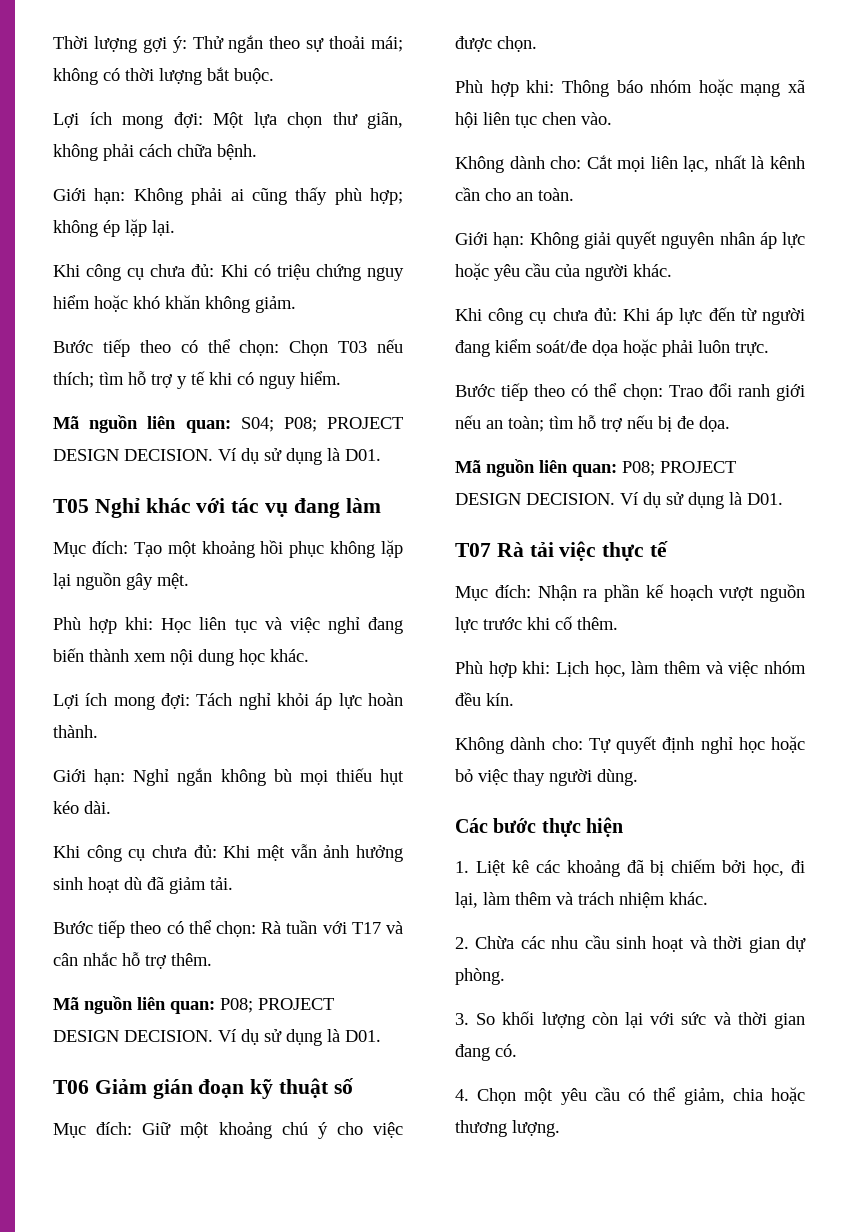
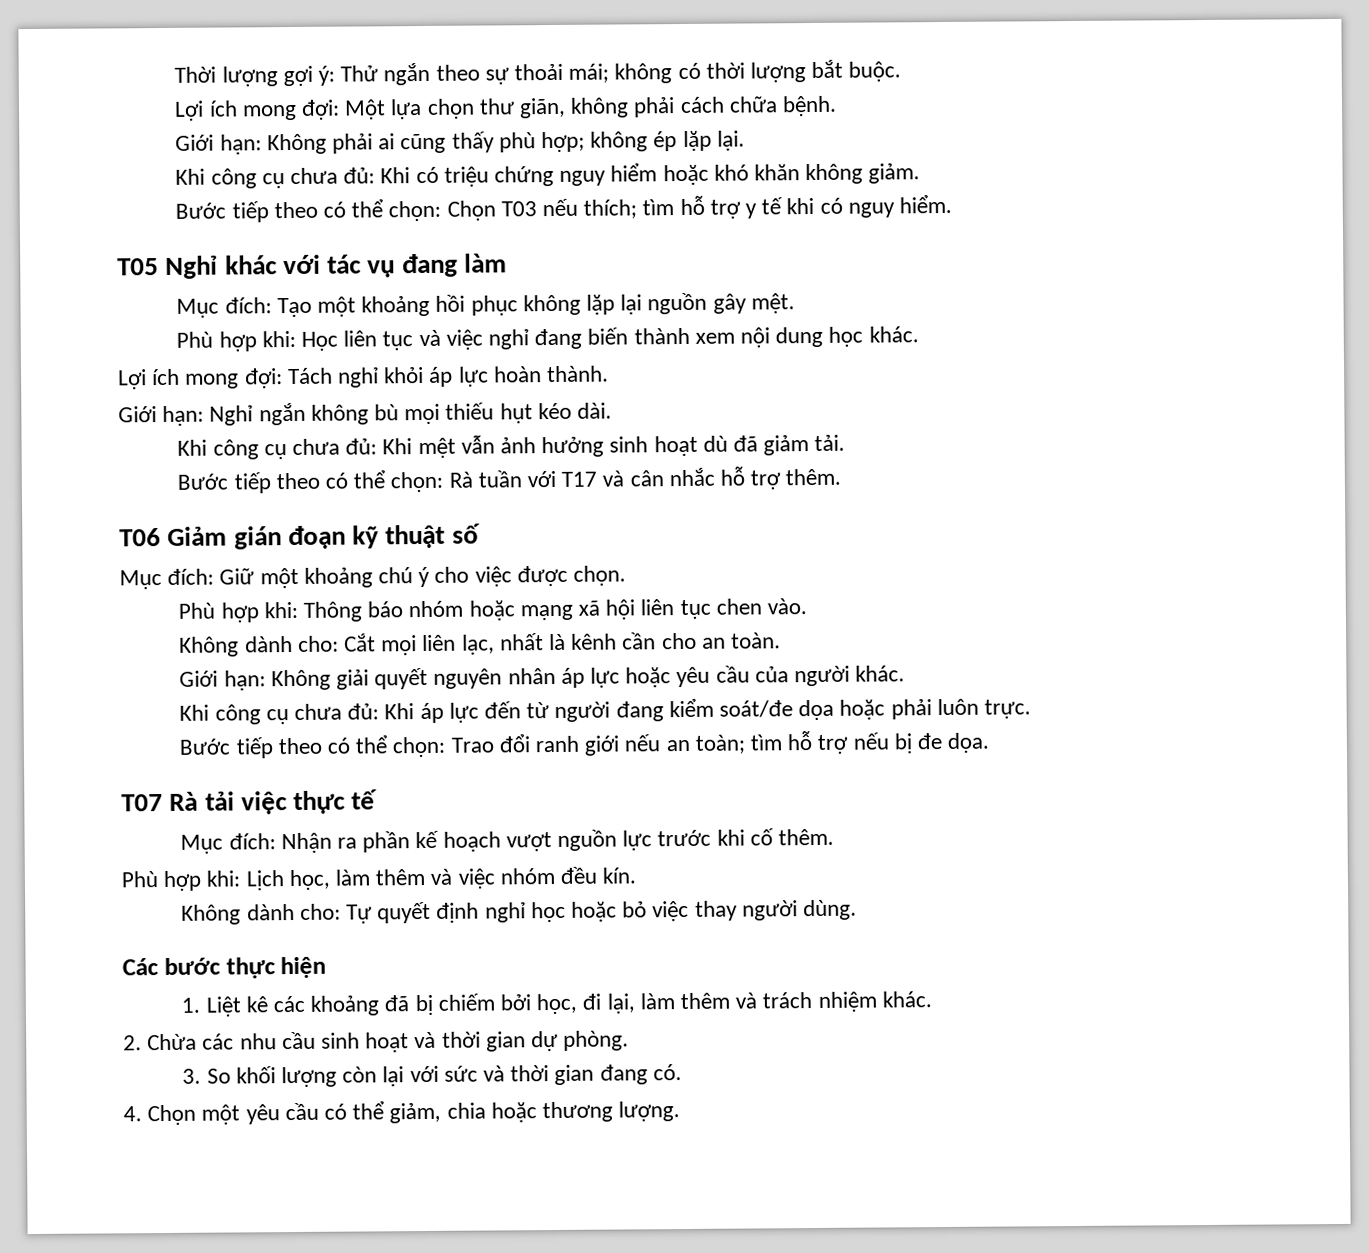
[53,415,403,433] [53,448,381,465] // Mã nguồn liên quan: S04; P08; PROJECT DESIGN DECISION. Ví dụ sử dụng là D01. -> (953, 204) none
[53,996,334,1014] [53,1029,381,1046] // Mã nguồn liên quan: P08; PROJECT DESIGN DECISION. Ví dụ sử dụng là D01. -> (842, 477) none
[455,459,736,477] [455,492,783,509] // Mã nguồn liên quan: P08; PROJECT DESIGN DECISION. Ví dụ sử dụng là D01. -> (990, 742) none

